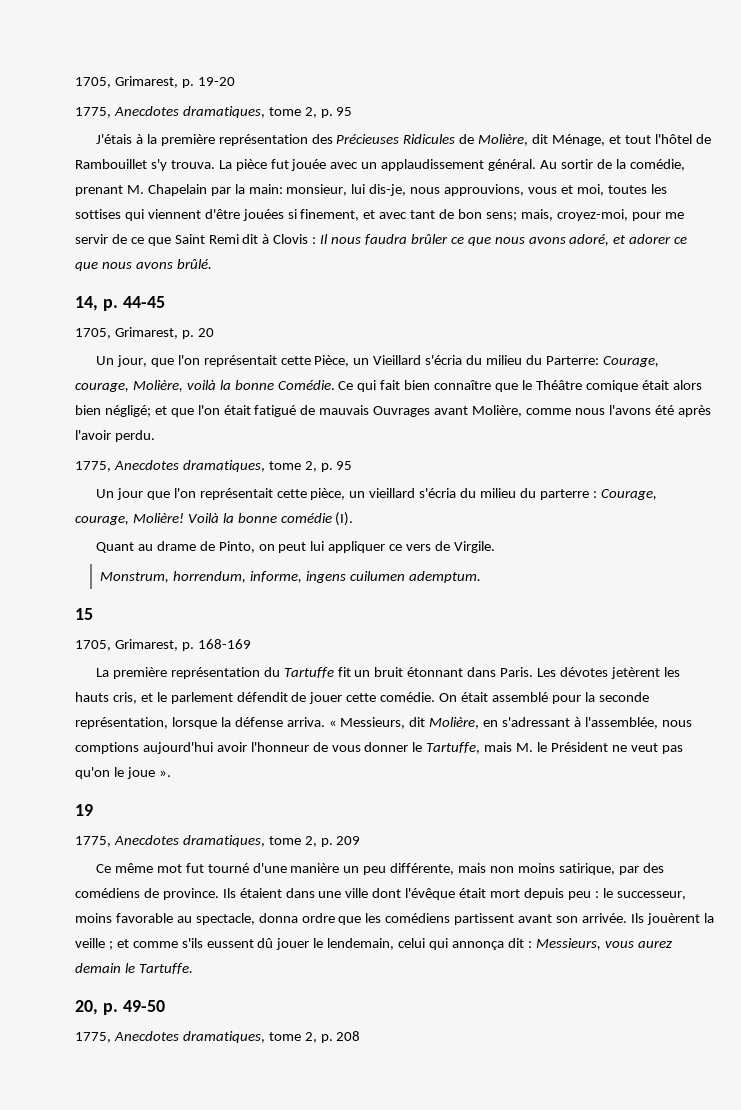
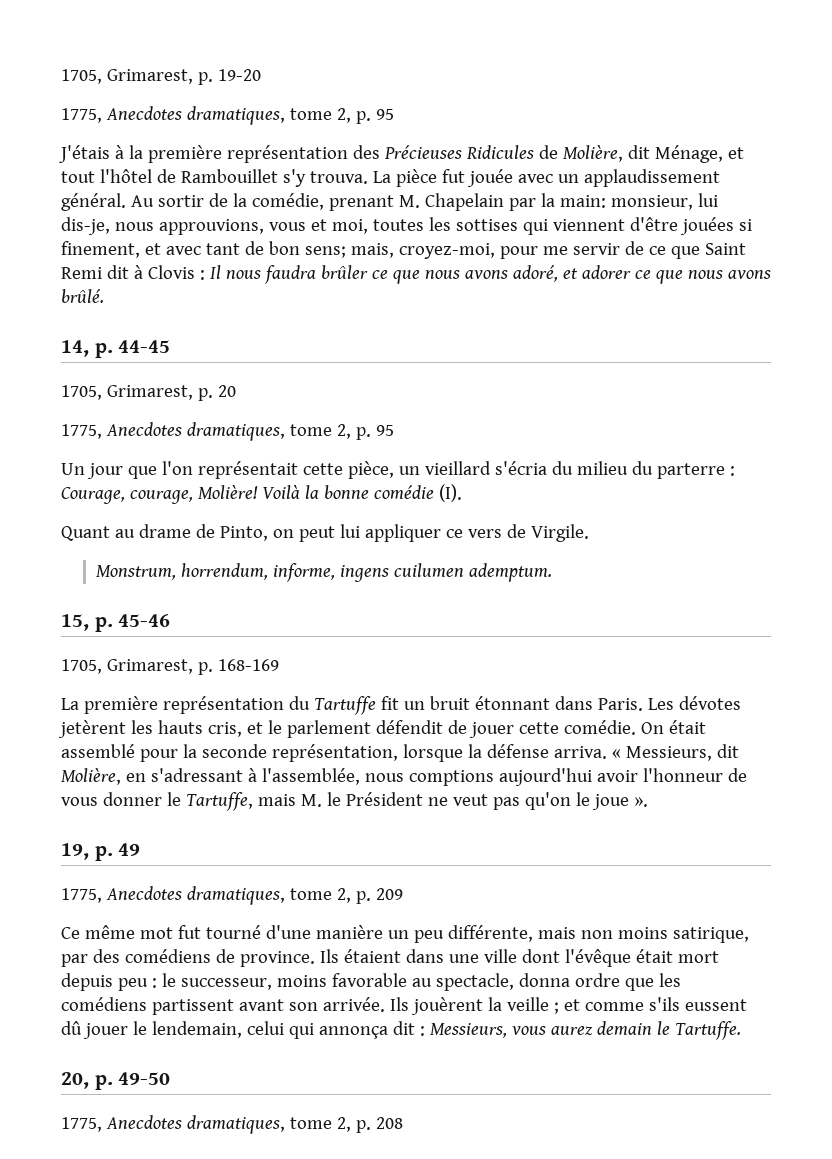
[95,355,659,367] [75,380,702,392] [75,405,711,417] [75,430,155,442] // Un jour, que l'on représentait cette Pièce, un Vieillard s'écria du milieu du Parterre: Courage, courage, Molière, voilà la bonne Comédie. Ce qui fait bien connaître que le Théâtre comique était alors bien négligé; et que l'on était fatigué de mauvais Ouvrages avant Molière, comme nous l'avons été après l'avoir perdu. -> (236, 391) none
[75,608,93,620] 15 -> [61,614,171,632] 15, p. 45-46
[75,804,93,816] 19 -> [61,843,141,861] 19, p. 49

